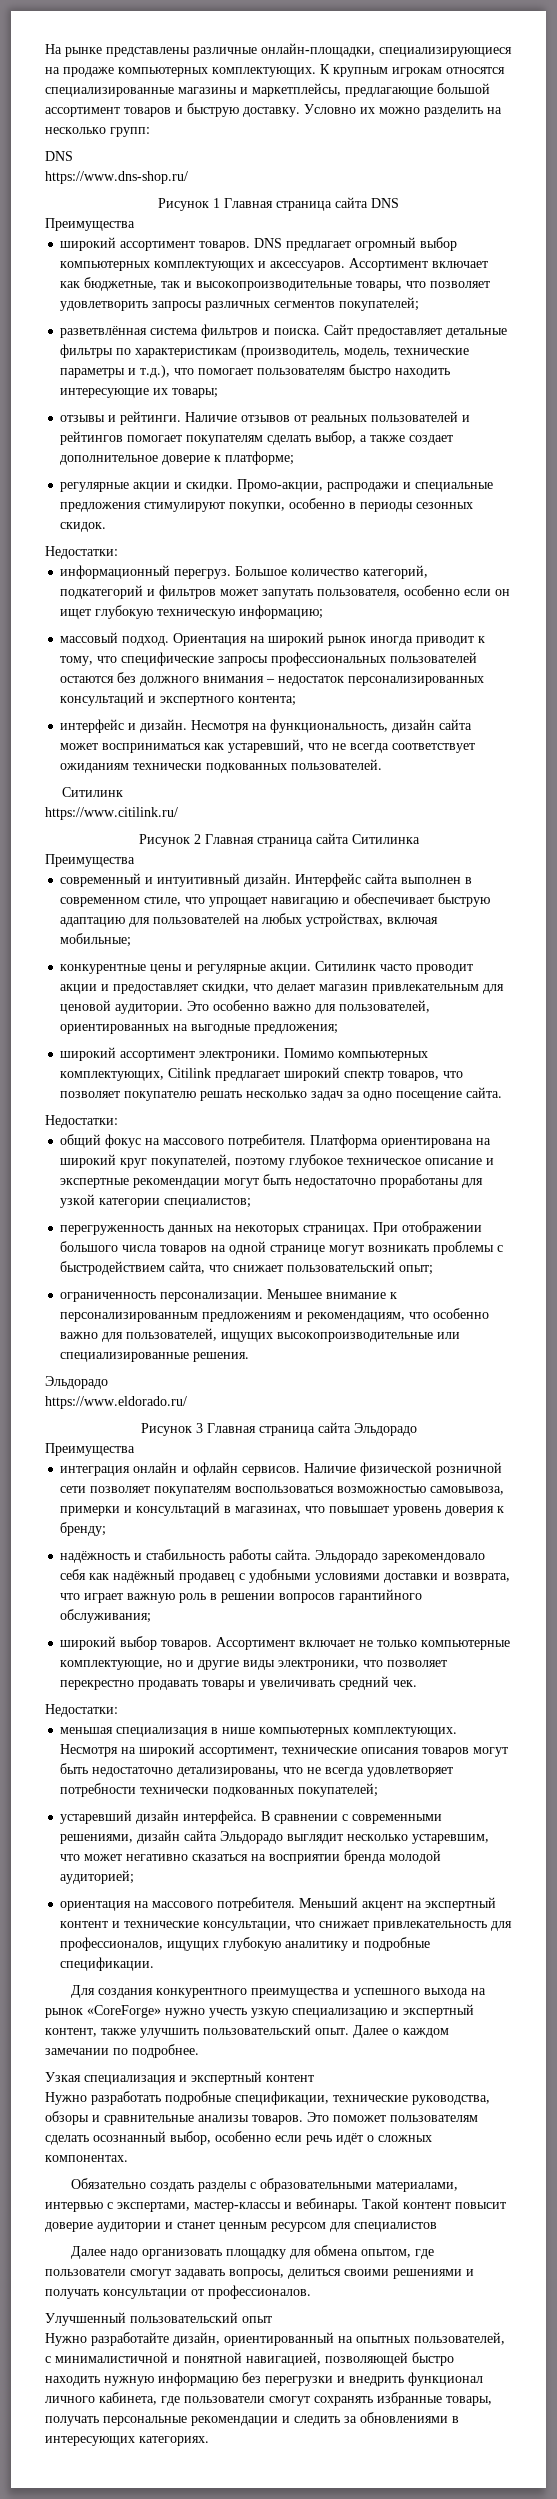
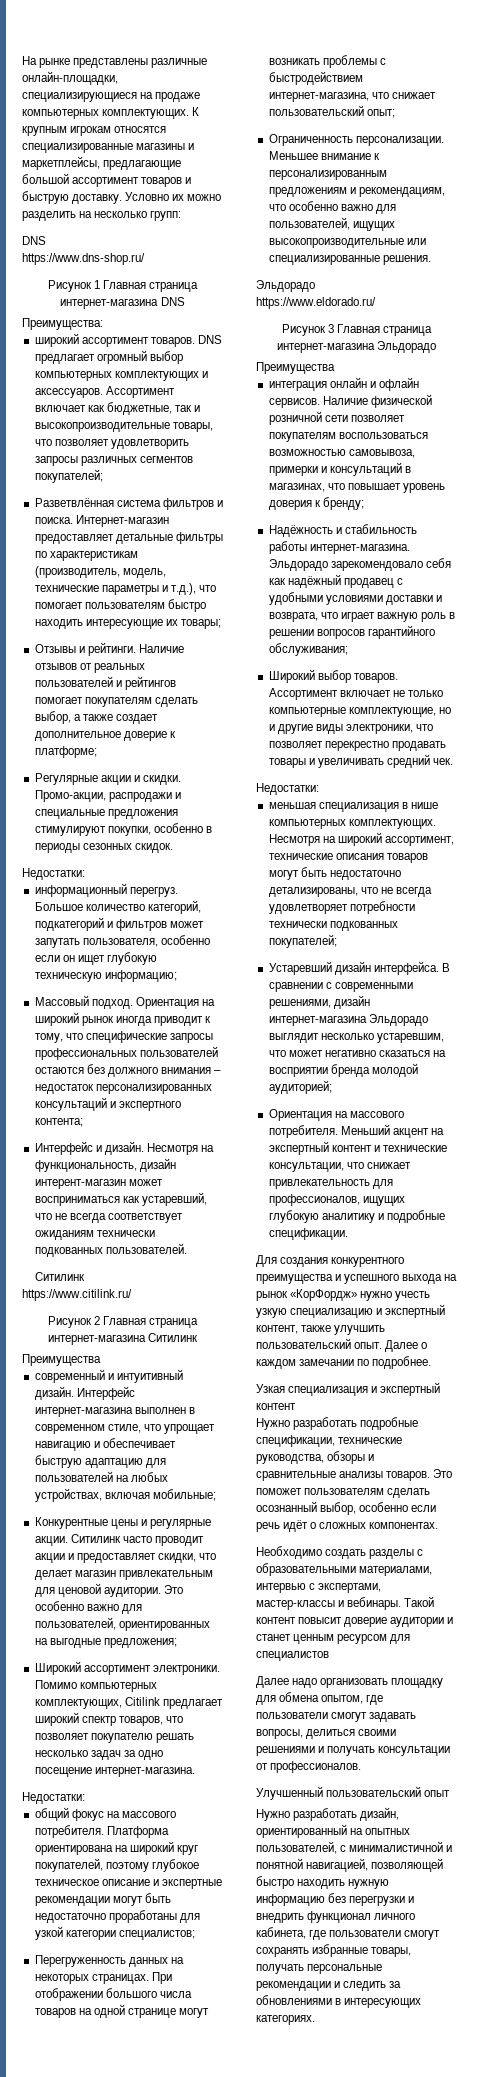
[335,197,399,208] [45,218,135,231] сайта DNS // Преимущества -> [60,297,185,309] [22,318,103,330] интернет-магазина DNS // Преимущества:
[60,326,148,338] разветвлённая -> [34,498,114,507] Разветвлённая
[324,324,354,335] Сайт -> [75,515,169,527] Интернет-магазин
[60,415,106,422] отзывы -> [34,644,76,653] Отзывы
[60,482,130,492] регулярные -> [34,773,98,785] Регулярные
[60,632,119,643] массовый -> [34,995,89,1006] Массовый
[60,719,125,733] интерфейс -> [34,1141,93,1155] Интерфейс
[439,719,473,730] сайта -> [34,1179,126,1189] интерент-магазин
[315,833,420,844] сайта Ситилинка -> [47,1333,199,1345] интернет-магазина Ситилинк
[365,873,399,884] сайта -> [34,1407,133,1417] интернет-магазина
[60,964,147,974] конкурентные -> [34,1517,108,1529] Конкурентные
[60,1047,117,1061] широкий -> [34,1661,81,1675] Широкий
[466,1087,503,1098] сайта. -> [94,1767,195,1777] интернет-магазина.
[60,1225,165,1235] перегруженность -> [34,1955,126,1967] Перегруженность
[169,1261,206,1274] сайта, -> [268,92,369,102] интернет-магазина,
[60,1292,157,1302] ограниченность -> [268,134,353,146] Ограниченность
[317,1422,351,1433] сайта -> [276,343,375,353] интернет-магазина
[60,1551,131,1563] надёжность -> [268,525,333,537] Надёжность
[275,1549,312,1560] сайта. -> [309,544,410,554] интернет-магазина.
[60,1636,117,1650] широкий -> [268,669,315,683] Широкий
[60,1810,133,1824] устаревший -> [268,961,332,975] Устаревший
[184,1830,218,1841] сайта -> [268,1016,367,1026] интернет-магазина
[60,1901,132,1911] ориентация -> [268,1109,332,1121] Ориентация
[87,2005,161,2018] «CoreForge» -> [290,1289,358,1301] «КорФордж»
[70,2178,146,2189] Обязательно -> [256,1546,322,1559] Необходимо
[91,2332,169,2346] разработайте -> [293,1808,358,1821] разработать

